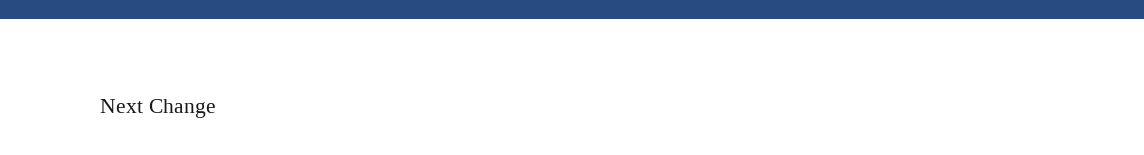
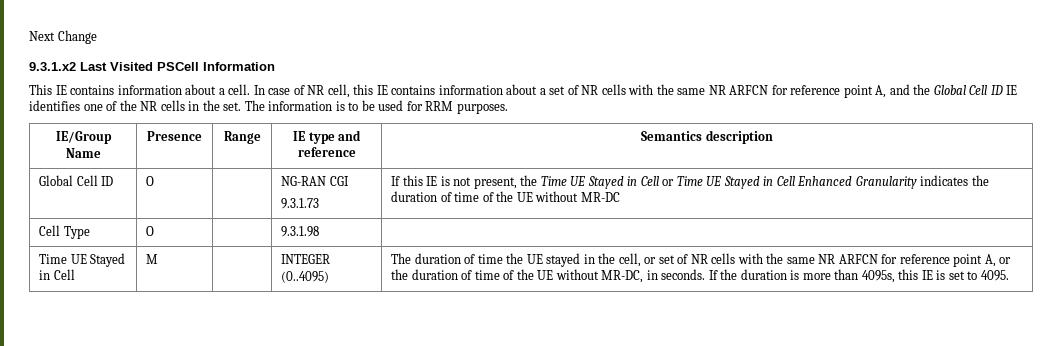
(216, 108) none -> [29,62,275,71] [29,84,1018,98] [29,100,508,114] [55,131,112,144] [65,148,101,158] [147,131,202,141] [223,131,261,144] [292,130,362,144] [297,147,356,157] [641,130,773,144] [39,175,114,186] [146,176,155,186] [281,176,349,186] [281,198,320,209] [391,175,989,189] [391,191,620,202] [39,225,90,239] [146,226,155,236] [281,226,320,237] [39,253,126,267] [39,269,75,280] [146,254,159,264] [281,254,331,264] [281,271,330,283] [391,253,1012,267] [391,269,1009,283] // 9.3.1.x2 Last Visited PSCell Information // This IE contains information about a cell. In case of NR cell, this IE contains information about a set of NR cells with the same NR ARFCN for reference point A, and the Global Cell ID IE identifies one of the NR cells in the set. The information is to be used for RRM purposes. // IE/Group Name | Presence | Range | IE type and reference | Semantics description // Global Cell ID | O | | NG-RAN CGI // 9.3.1.73 | If this IE is not present, the Time UE Stayed in Cell or Time UE Stayed in Cell Enhanced Granularity indicates the duration of time of the UE without MR-DC // Cell Type | O | | 9.3.1.98 | // Time UE Stayed in Cell | M | | INTEGER (0..4095) | The duration of time the UE stayed in the cell, or set of NR cells with the same NR ARFCN for reference point A, or the duration of time of the UE without MR-DC, in seconds. If the duration is more than 4095s, this IE is set to 4095.

